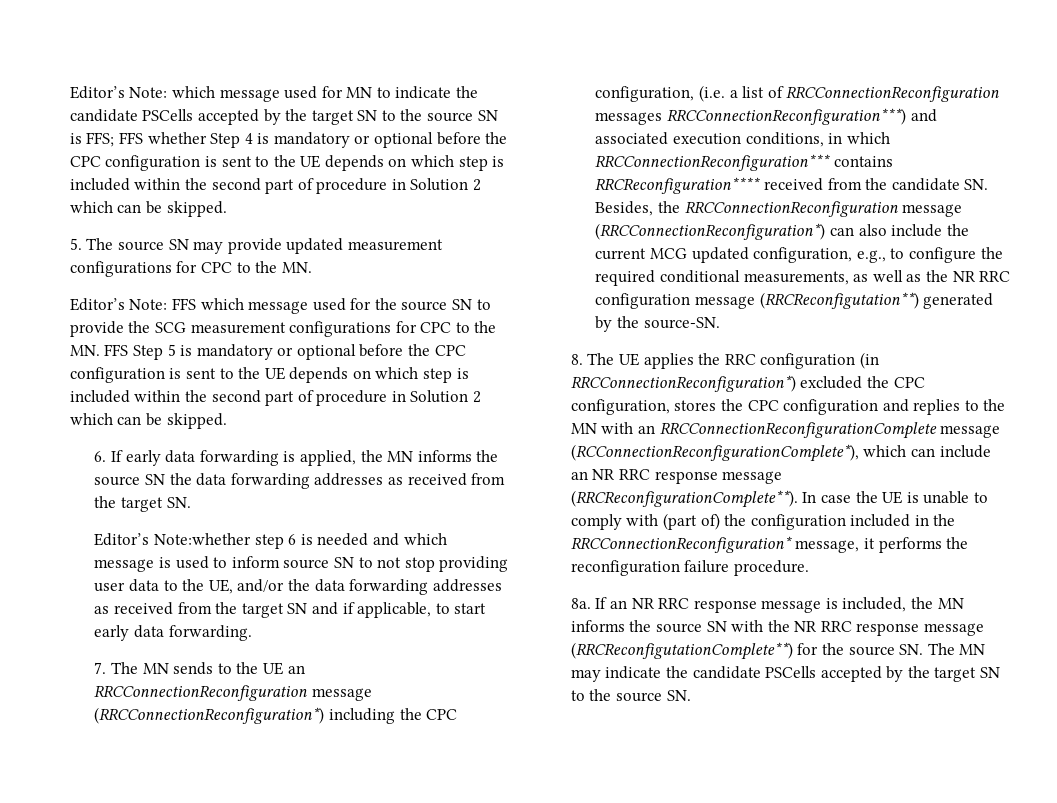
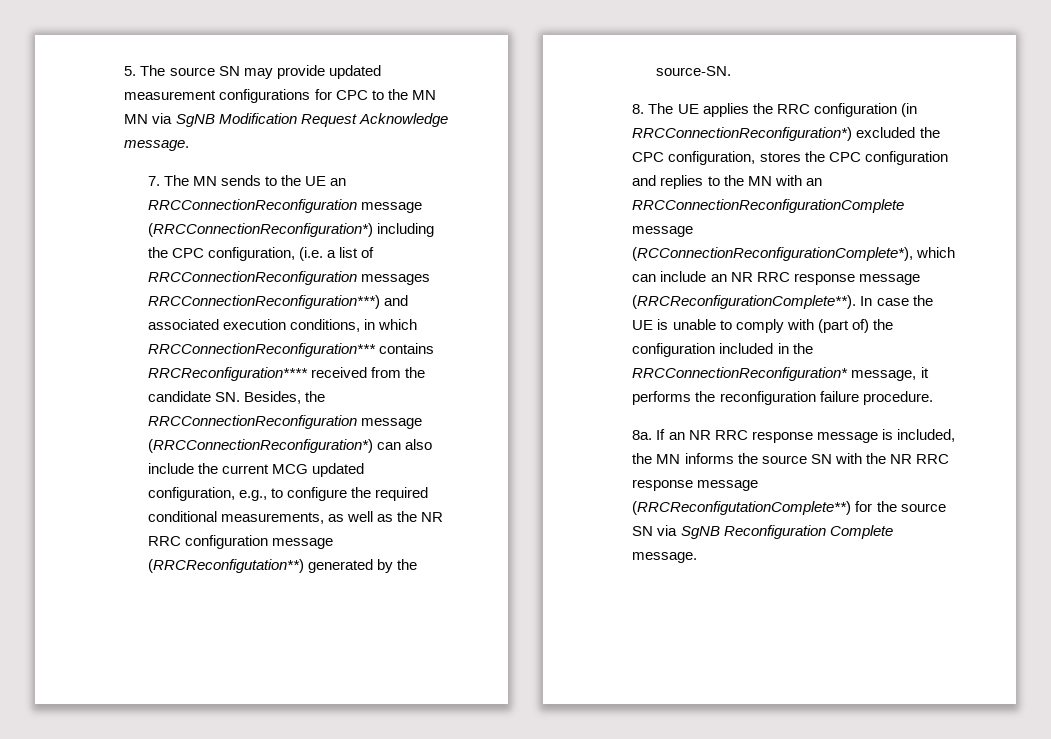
[69,86,479,102] [69,109,498,125] [69,132,508,148] [69,155,505,171] [69,178,482,194] [69,201,227,217] Editor’s Note: which message used for MN to indicate the candidate PSCells accepted by the target SN to the source SN is FFS; FFS whether Step 4 is mandatory or optional before the CPC configuration is sent to the UE depends on which step is included within the second part of procedure in Solution 2 which can be skipped. // -> (124, 71) none
[281,262,312,273] [69,298,491,314] [69,321,497,337] [69,344,466,360] [69,367,469,383] [69,390,482,406] [69,413,227,429] [94,450,499,466] [94,473,506,489] [94,496,191,512] [94,533,447,549] [94,556,509,572] [94,579,502,595] [94,602,487,618] [94,625,252,641] MN. // Editor’s Note: FFS which message used for the source SN to provide the SCG measurement configurations for CPC to the MN. FFS Step 5 is mandatory or optional before the CPC configuration is sent to the UE depends on which step is included within the second part of procedure in Solution 2 which can be skipped. // 6. If early data forwarding is applied, the MN informs the source SN the data forwarding addresses as received from the target SN. // Editor’s Note:whether step 6 is needed and which message is used to inform source SN to not stop providing user data to the UE, and/or the data forwarding addresses as received from the target SN and if applicable, to start early data forwarding. -> [411,90,436,100] [124,113,448,127] [124,140,190,151] MN MN via SgNB Modification Request Acknowledge message.
[899,643,986,655] [570,666,1001,682] [570,689,691,702] SN. The MN may indicate the candidate PSCells accepted by the target SN to the source SN. -> [632,525,893,539] [632,552,698,563] SN via SgNB Reconfiguration Complete message.

